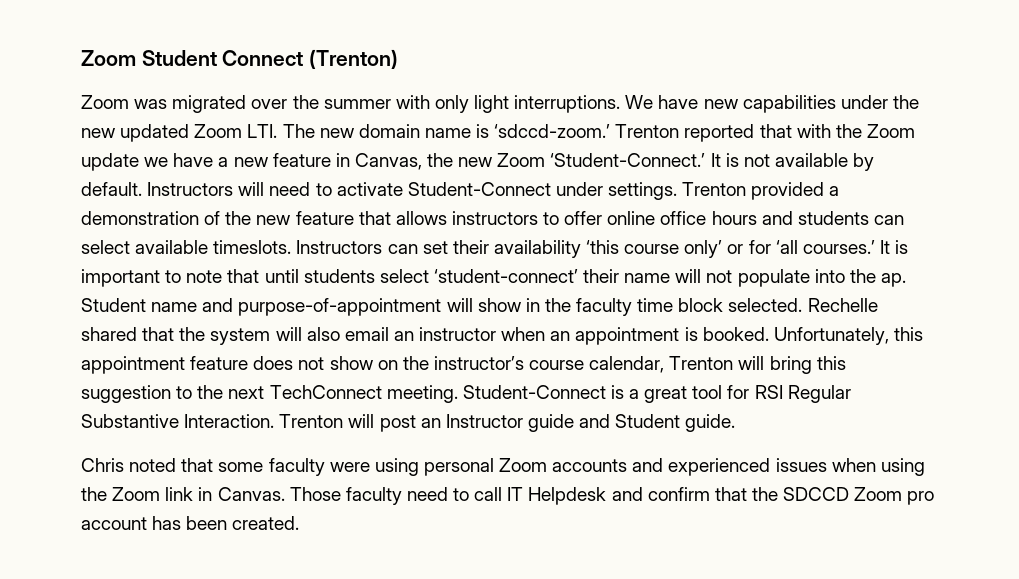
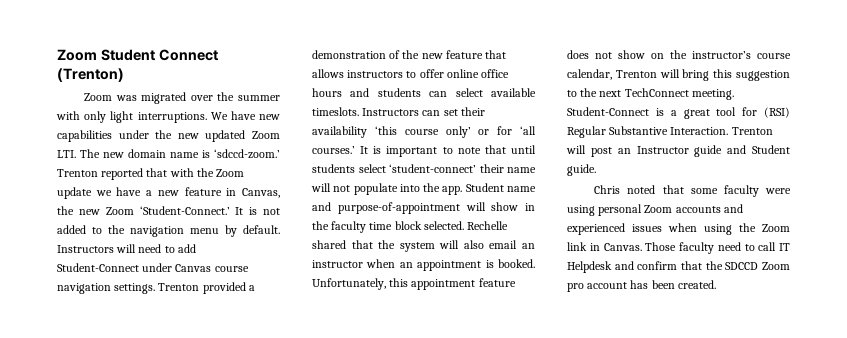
[774,153,848,167] available -> [57,225,219,237] added to the navigation menu
[336,182,403,196] activate -> [177,244,196,253] add
(603, 189) none -> [175,264,249,272] [57,283,111,294] Canvas course navigation
[880,273,906,287] ap. -> [442,186,463,195] app.
[754,385,783,399] RSI -> [764,107,790,118] (RSI)

